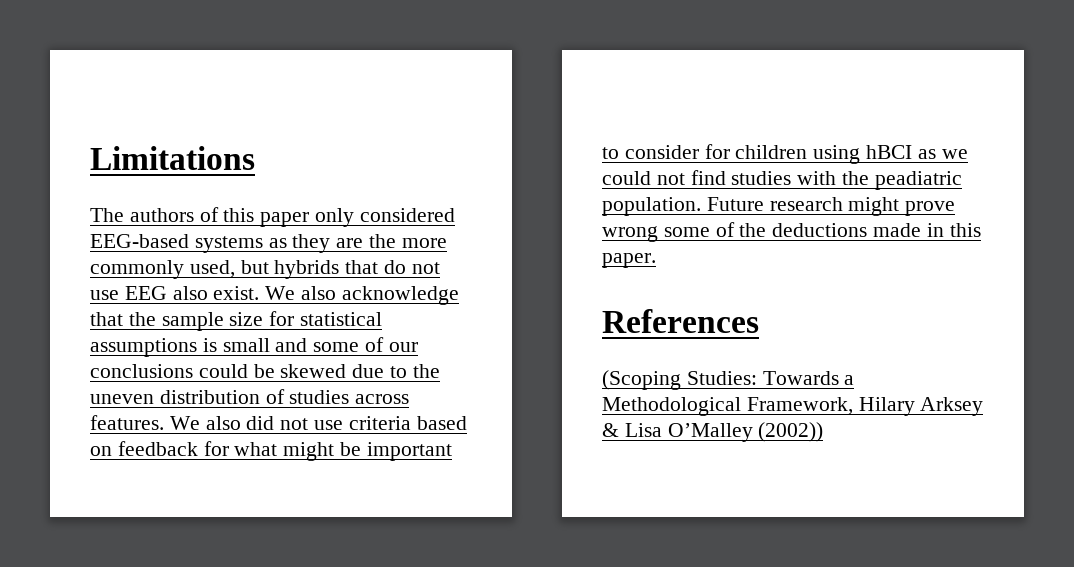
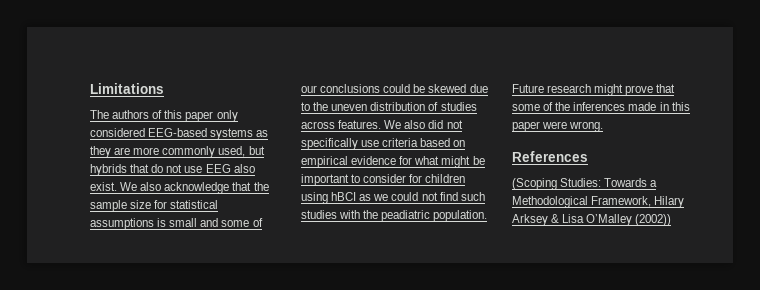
[369,234,397,248] the -> (131, 151) none
(309, 424) none -> [301,138,358,150] specifically
[117,441,198,456] feedback -> [301,156,397,168] empirical evidence
(726, 177) none -> [460,192,485,201] such
[602,226,658,242] wrong -> [656,84,676,93] that
[772,223,868,237] deductions -> [573,102,626,111] inferences
[602,253,656,268] paper. -> [512,121,604,132] paper were wrong.

